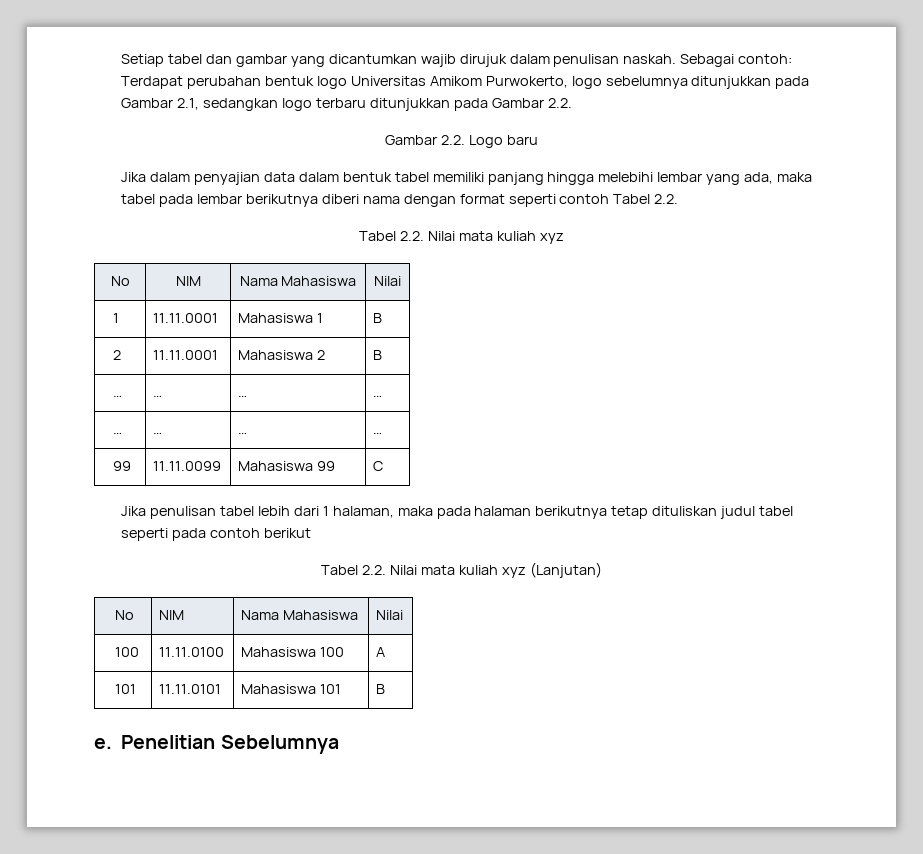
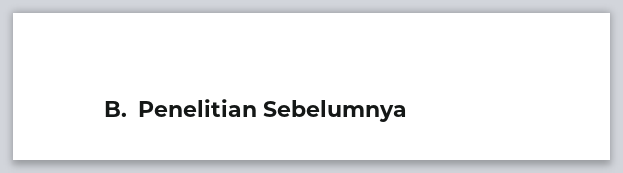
[121,54,793,67] [121,76,810,89] [121,98,572,111] [385,135,538,148] [121,172,813,185] [121,194,679,207] [359,231,564,244] [110,276,130,286] [175,276,201,286] [239,276,357,286] [374,276,401,286] [112,313,119,323] [153,313,219,323] [238,313,323,323] [373,313,383,323] [112,350,121,360] [153,350,219,360] [238,350,325,360] [373,350,383,360] [112,395,122,397] [153,395,163,397] [238,395,248,397] [373,395,383,397] [112,432,122,434] [153,432,163,434] [238,432,248,434] [373,432,383,434] [112,461,131,471] [153,461,222,471] [238,461,335,471] [373,461,384,471] [121,506,794,519] [121,528,311,541] [321,562,602,578] [114,610,134,620] [159,610,185,620] [241,610,358,620] [376,610,404,620] [114,647,139,657] [159,647,225,657] [241,647,344,657] [376,647,386,657] [114,684,136,694] [159,684,222,694] [241,684,341,694] [376,684,386,694] [94,738,112,749] Setiap tabel dan gambar yang dicantumkan wajib dirujuk dalam penulisan naskah. Sebagai contoh: Terdapat perubahan bentuk logo Universitas Amikom Purwokerto, logo sebelumnya ditunjukkan pada Gambar 2.1, sedangkan logo terbaru ditunjukkan pada Gambar 2.2. // Gambar 2.2. Logo baru // Jika dalam penyajian data dalam bentuk tabel memiliki panjang hingga melebihi lembar yang ada, maka tabel pada lembar berikutnya diberi nama dengan format seperti contoh Tabel 2.2. // Tabel 2.2. Nilai mata kuliah xyz // No | NIM | Nama Mahasiswa | Nilai // 1 | 11.11.0001 | Mahasiswa 1 | B // 2 | 11.11.0001 | Mahasiswa 2 | B // … | … | … | … // … | … | … | … // 99 | 11.11.0099 | Mahasiswa 99 | C // Jika penulisan tabel lebih dari 1 halaman, maka pada halaman berikutnya tetap dituliskan judul tabel seperti pada contoh berikut // Tabel 2.2. Nilai mata kuliah xyz (Lanjutan) // No | NIM | Nama Mahasiswa | Nilai // 100 | 11.11.0100 | Mahasiswa 100 | A // 101 | 11.11.0101 | Mahasiswa 101 | B // e. -> [104,101,127,117] B.

